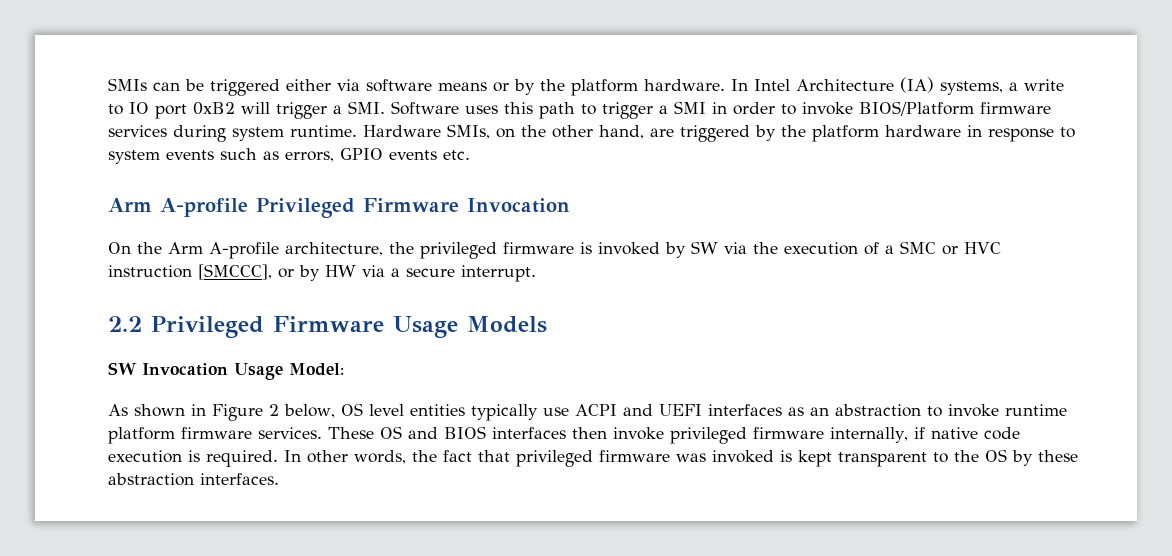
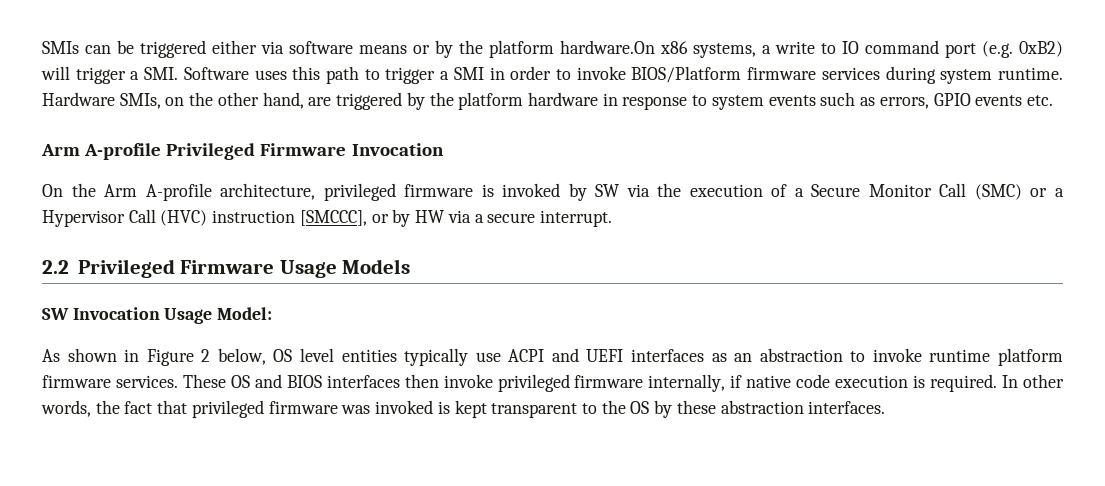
[644,77,934,93] hardware. In Intel Architecture (IA) -> [560,40,688,54] hardware.On x86
[155,102,235,119] port 0xB2 -> [865,40,1063,58] command port (e.g. 0xB2)
[389,242,414,254] the -> (316, 191) none
[900,241,1001,255] SMC or HVC -> [811,183,1064,200] [42,209,208,227] Secure Monitor Call (SMC) or a Hypervisor Call (HVC)

